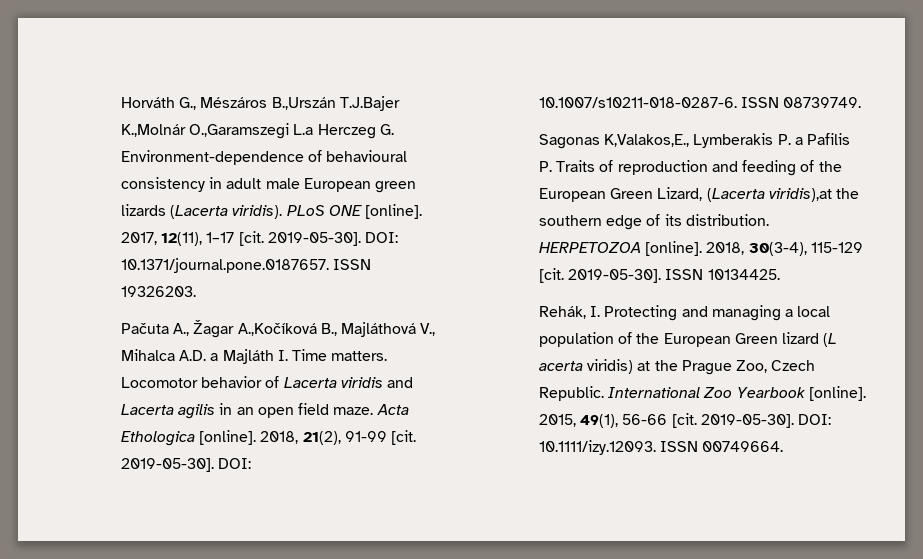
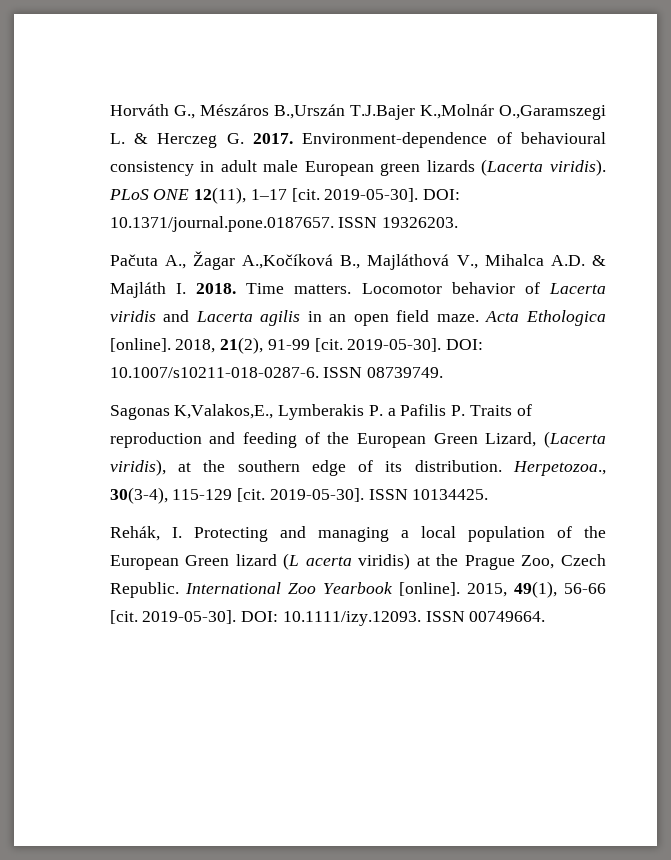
[293,124,314,135] L.a -> [109,133,149,144] L. &
(394, 129) none -> [253,133,294,144] 2017.
[365,204,423,219] [120,232,157,245] [online]. 2017, -> (190, 194) none
[210,353,219,361] a -> [592,255,607,266] &
(288, 355) none -> [196,283,237,294] 2018.
[768,188,832,202] viridis),at -> [109,459,192,476] viridis), at
[538,241,745,256] HERPETOZOA [online]. 2018, -> [513,461,606,476] Herpetozoa.,

